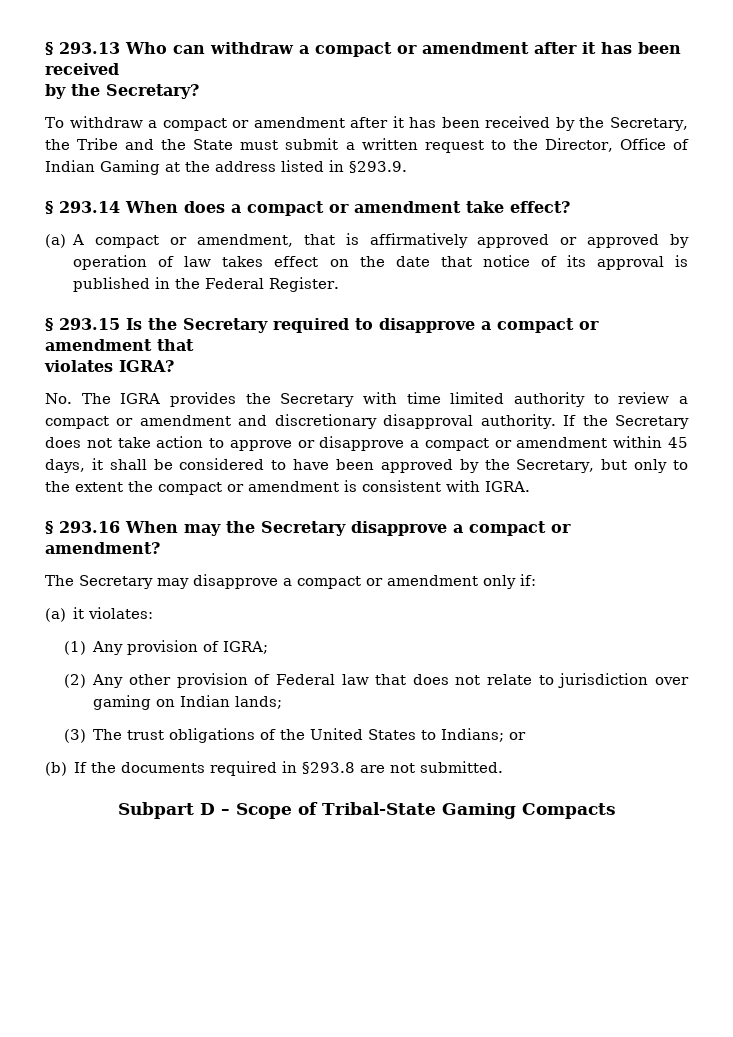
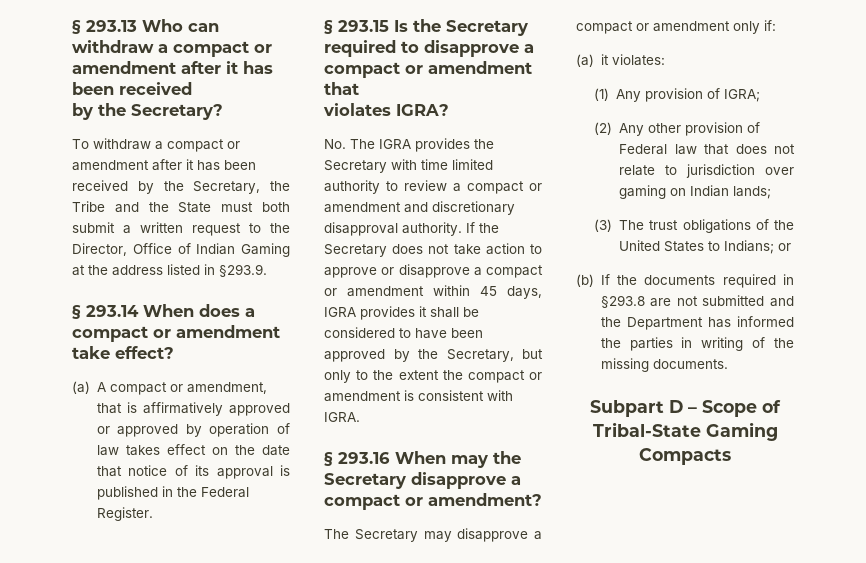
(279, 145) none -> [262,202,290,212] both
(85, 466) none -> [324,306,415,320] IGRA provides
[420,761,504,773] submitted. -> [702,295,794,307] [600,316,794,330] [600,337,794,351] [600,358,728,372] submitted and the Department has informed the parties in writing of the missing documents.

